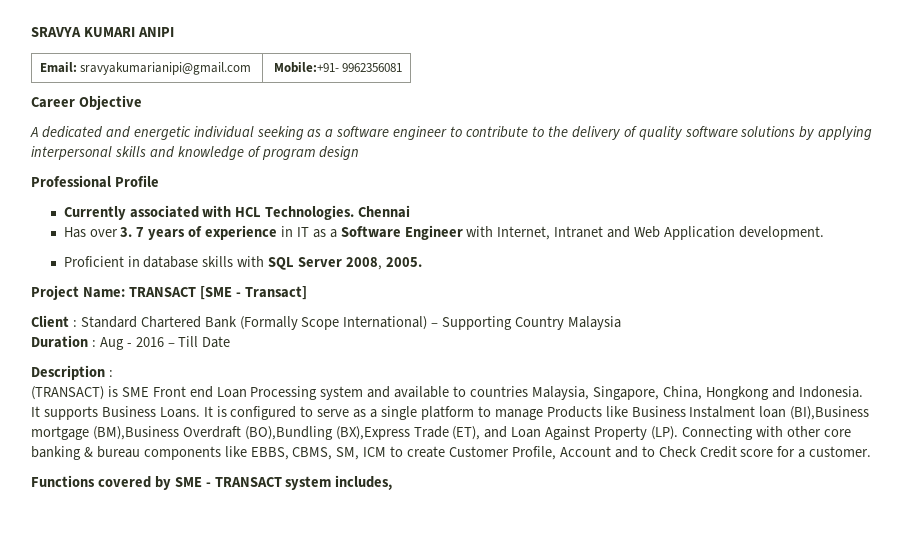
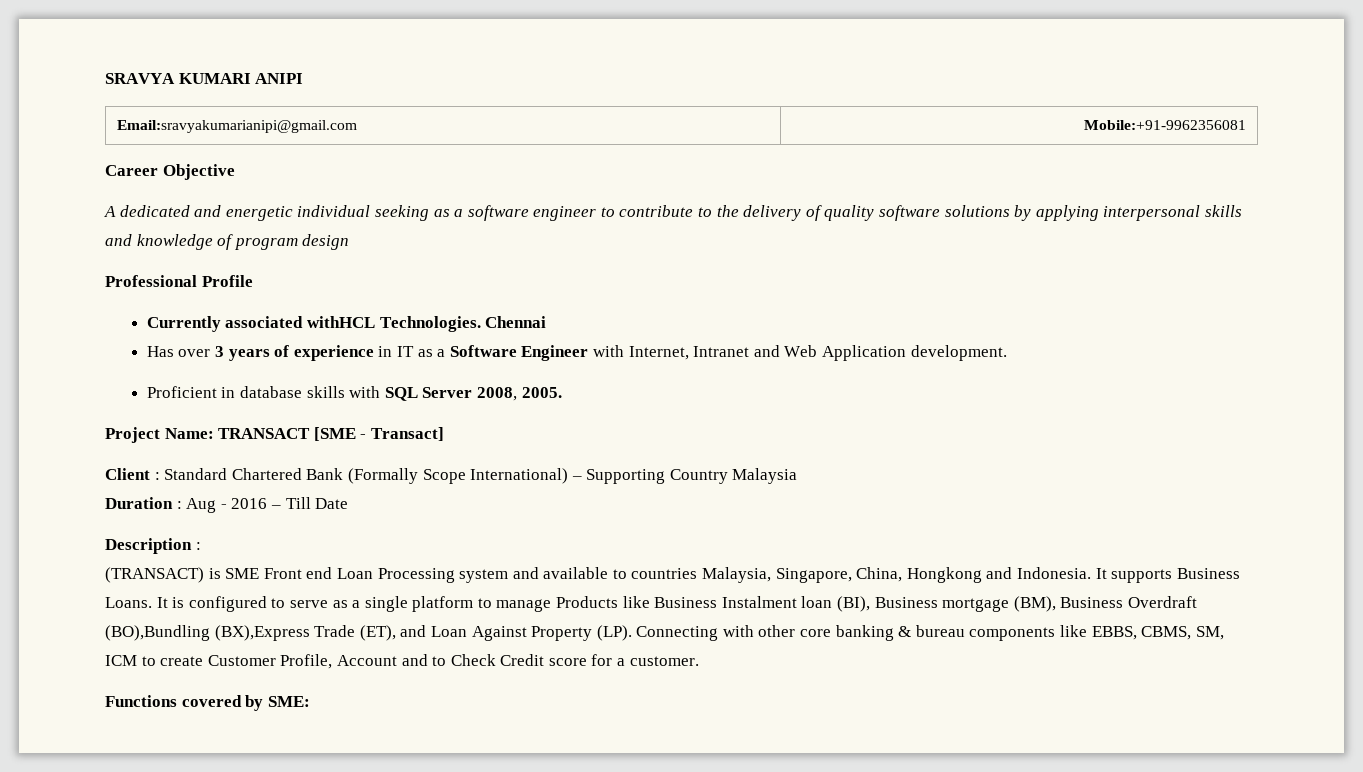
[39,62,252,75] [273,62,403,73] Email: sravyakumarianipi@gmail.com | Mobile:+91- 9962356081 -> [117,120,358,133] [1083,120,1246,130] Email:sravyakumarianipi@gmail.com | Mobile:+91-9962356081
[202,205,262,217] with HCL -> [307,316,376,328] withHCL
[120,227,145,237] 3. 7 -> [215,346,225,357] 3
[790,406,870,420] [31,426,179,440] (BI),Business mortgage (BM),Business -> [837,596,1124,612] (BI), Business mortgage (BM), Business
[174,475,393,490] SME - TRANSACT system includes, -> [267,696,310,707] SME:

